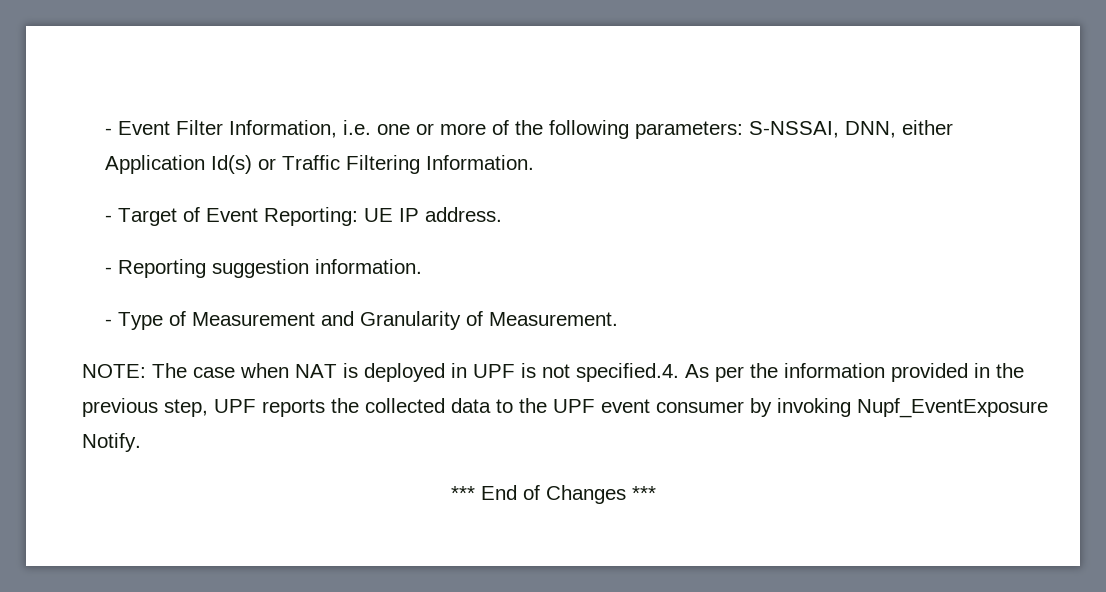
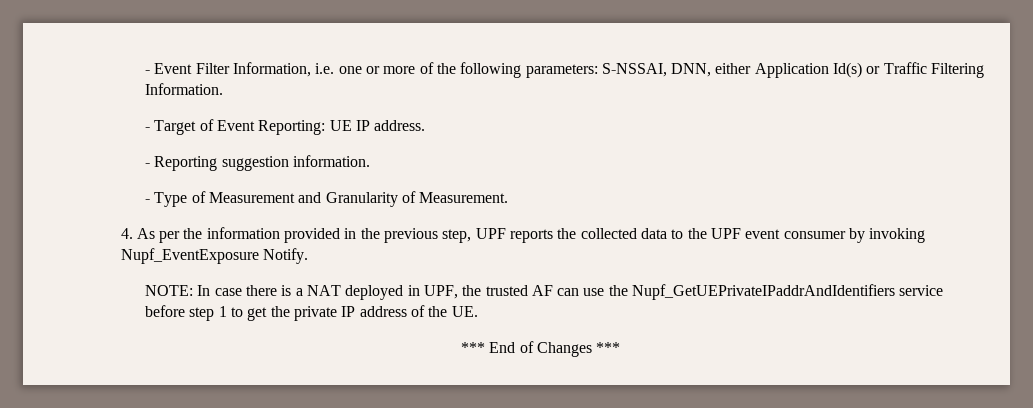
[81,363,679,382] NOTE: The case when NAT is deployed in UPF is not specified.4. -> [120,228,133,239] 4.
(141, 442) none -> [145,284,944,300] [145,305,478,321] // NOTE: In case there is a NAT deployed in UPF, the trusted AF can use the Nupf_GetUEPrivateIPaddrAndIdentifiers service before step 1 to get the private IP address of the UE.

